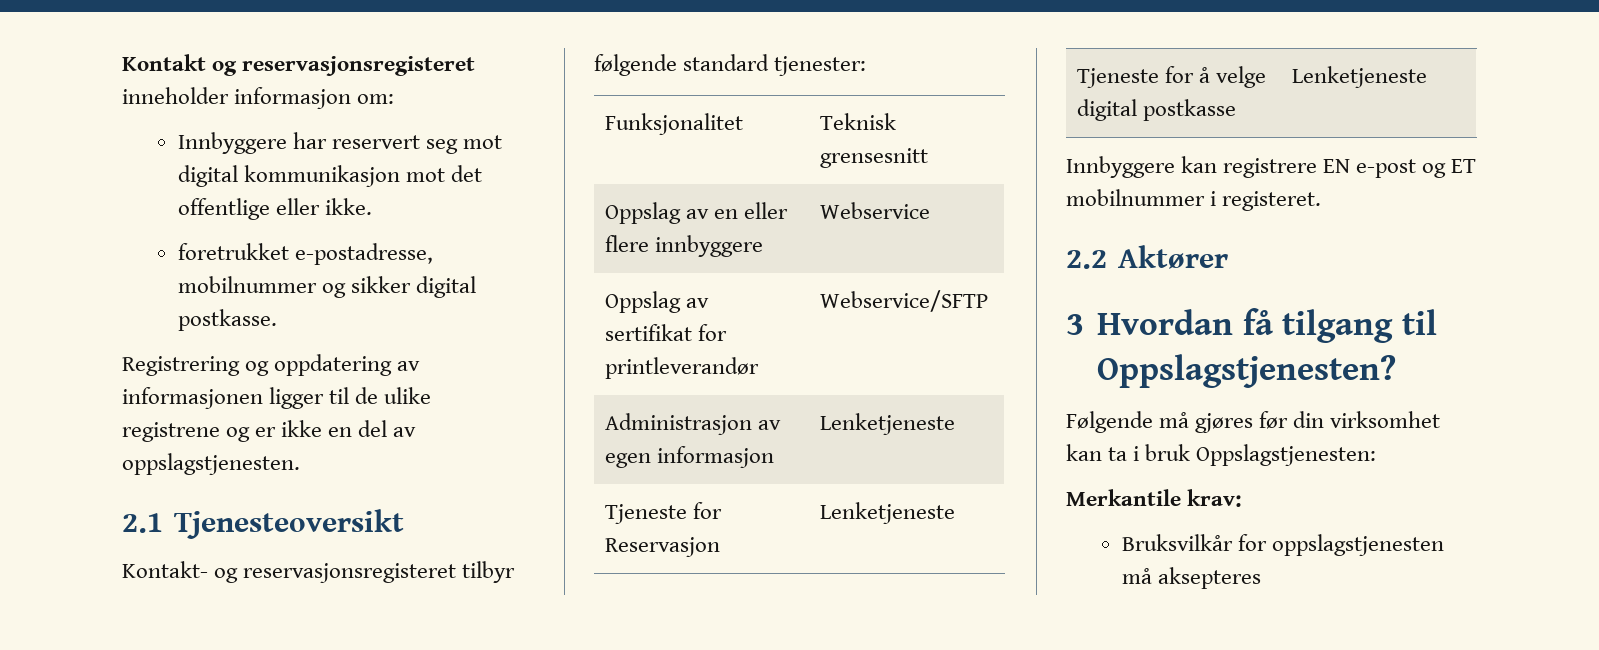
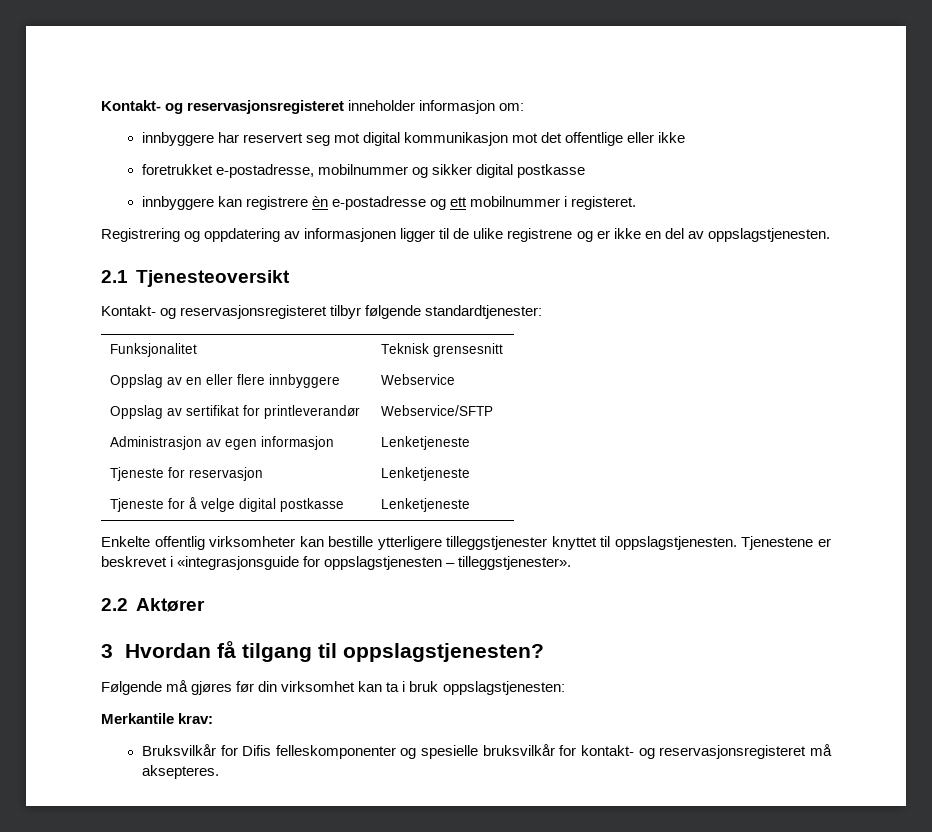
[122,54,206,71] Kontakt -> [101,100,161,111] Kontakt-
[178,132,288,154] Innbyggere -> [141,132,214,146] innbyggere
[325,198,373,215] ikke. -> [658,132,686,143] ikke
[178,309,278,331] postkasse. -> [517,164,586,178] [141,196,637,210] postkasse // innbyggere kan registrere èn e-postadresse og ett mobilnummer i registeret.
[683,54,867,76] standard tjenester: -> [425,305,543,319] standardtjenester:
[604,537,720,557] Reservasjon -> [188,467,263,481] reservasjon
[1066,156,1477,178] [1066,189,1322,211] Innbyggere kan registrere EN e-post og ET mobilnummer i registeret. -> [101,536,831,550] [101,556,572,570] Enkelte offentlig virksomheter kan bestille ytterligere tilleggstjenester knyttet til oppslagstjenesten. Tjenestene er beskrevet i «integrasjonsguide for oppslagstjenesten – tilleggstjenester».
[1097,354,1397,388] Oppslagstjenesten? -> [343,643,545,662] oppslagstjenesten?
[1196,444,1377,466] Oppslagstjenesten: -> [442,681,565,695] oppslagstjenesten:
[1272,534,1445,556] [1122,567,1262,589] oppslagstjenesten må aksepteres -> [242,744,832,759] [141,765,219,779] Difis felleskomponenter og spesielle bruksvilkår for kontakt- og reservasjonsregisteret må aksepteres.

